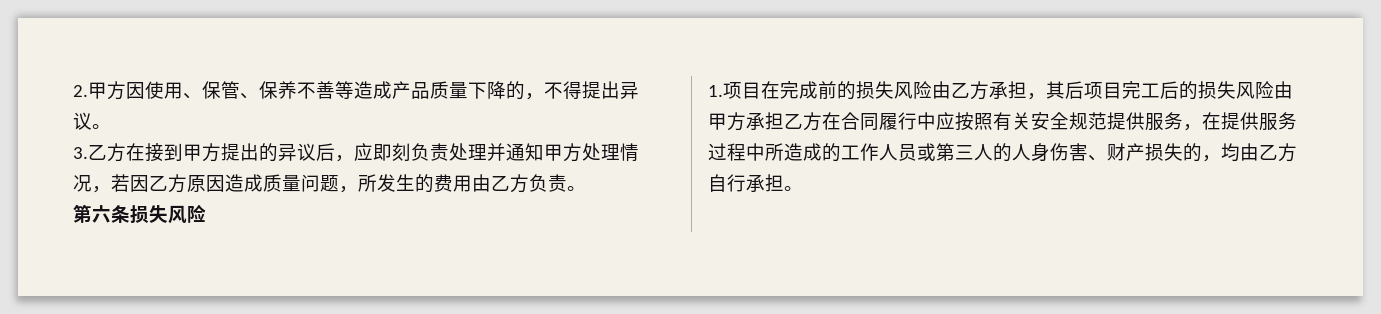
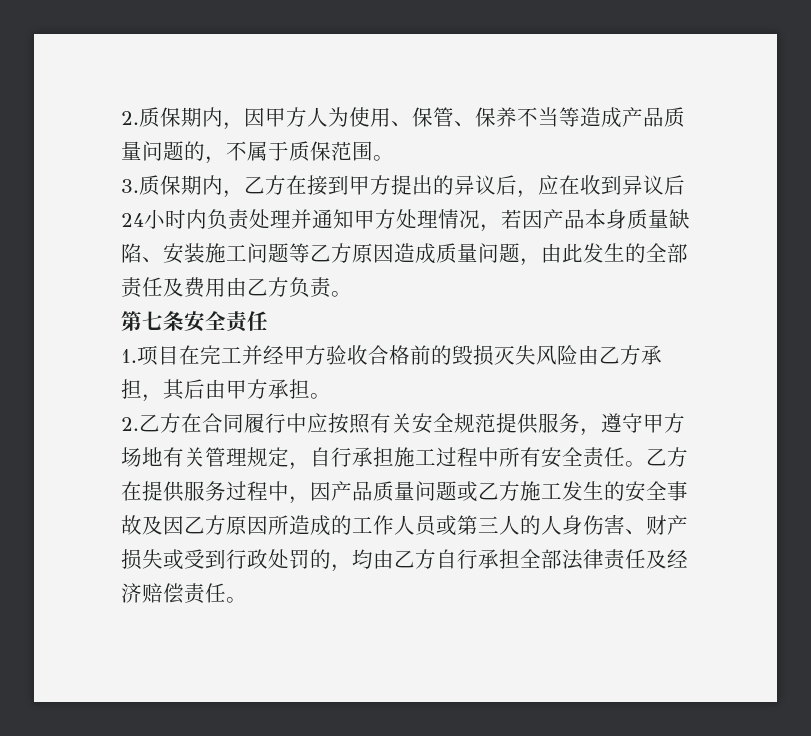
[73,81,145,100] 2.甲方因 -> [121,107,349,130] 2.质保期内，因甲方人为
[316,81,335,99] 善 -> [538,107,559,127] 当
[468,81,639,100] [73,112,92,130] 下降的，不得提出异议 -> [142,141,373,164] 问题的，不属于质保范围
(88, 153) none -> [139,175,244,198] 质保期内，
[373,143,411,162] 即刻 -> [559,175,685,195] [121,209,207,229] 在收到异议后24小时内
(149, 183) none -> [543,209,690,229] [121,243,310,264] 产品本身质量缺陷、安装施工问题等
[358,174,434,193] 所发生的 -> [541,243,688,263] [121,277,184,298] 由此发生的全部责任及
[92,204,206,224] 六条损失风险 -> [142,311,268,333] 七条安全责任
[799,81,875,100] 成前的损 -> [221,345,515,366] 工并经甲方验收合格前的毁损灭
[1084,81,1274,100] 项目完工后的损失风险 -> (205, 389) none
(784, 121) none -> [310,393,331,399] [121,417,139,431] 。 // 2.
[1202,112,1297,131] [708,143,765,161] 在提供服务过程中 -> [601,413,685,433] [121,447,688,470] [121,481,688,504] [121,515,268,535] 遵守甲方场地有关管理规定，自行承担施工过程中所有安全责任。乙方在提供服务过程中，因产品质量问题或乙方施工发生的安全事故及因乙方原因
(1183, 152) none -> [163,549,310,570] 或受到行政处罚
(784, 183) none -> [520,549,688,570] [121,583,226,604] 全部法律责任及经济赔偿责任

